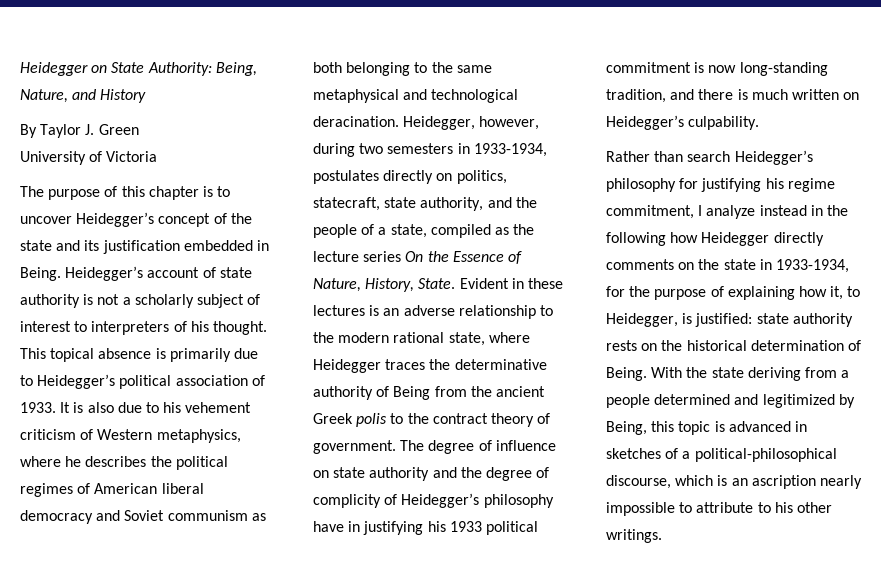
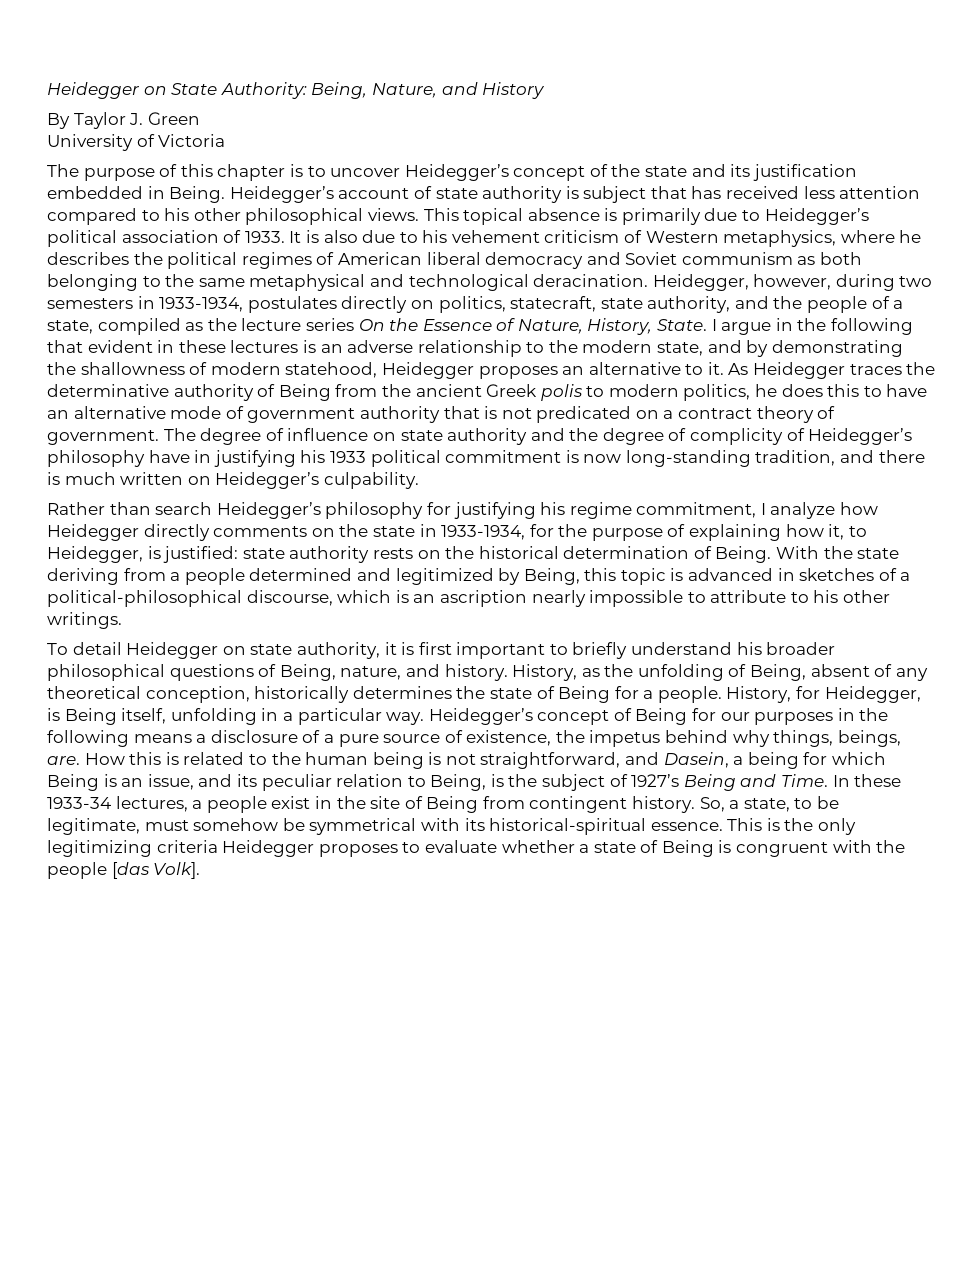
[97,294,261,308] [20,321,267,335] not a scholarly subject of interest to interpreters of his thought. -> [583,186,921,203] [47,208,419,225] subject that has received less attention compared to his other philosophical views.
[459,278,509,289] Evident -> [711,318,914,335] [47,340,153,353] I argue in the following that evident
[393,332,530,346] rational state, where -> [657,340,903,357] [47,362,749,379] state, and by demonstrating the shallowness of modern statehood, Heidegger proposes an alternative to it. As
[407,413,429,424] the -> [608,384,928,401] [47,406,674,423] modern politics, he does this to have an alternative mode of government authority that is not predicated on a
[759,205,848,216] [606,232,666,246] instead in the following -> (836, 510) none
(662, 536) none -> [47,642,836,659] [47,664,928,681] [47,686,921,703] [47,708,889,725] [47,730,901,747] [47,752,887,769] [47,774,902,791] [47,796,840,813] [47,818,857,835] [47,840,906,857] [47,862,201,879] // To detail Heidegger on state authority, it is first important to briefly understand his broader philosophical questions of Being, nature, and history. History, as the unfolding of Being, absent of any theoretical conception, historically determines the state of Being for a people. History, for Heidegger, is Being itself, unfolding in a particular way. Heidegger’s concept of Being for our purposes in the following means a disclosure of a pure source of existence, the impetus behind why things, beings, are. How this is related to the human being is not straightforward, and Dasein, a being for which Being is an issue, and its peculiar relation to Being, is the subject of 1927’s Being and Time. In these 1933-34 lectures, a people exist in the site of Being from contingent history. So, a state, to be legitimate, must somehow be symmetrical with its historical-spiritual essence. This is the only legitimizing criteria Heidegger proposes to evaluate whether a state of Being is congruent with the people [das Volk].

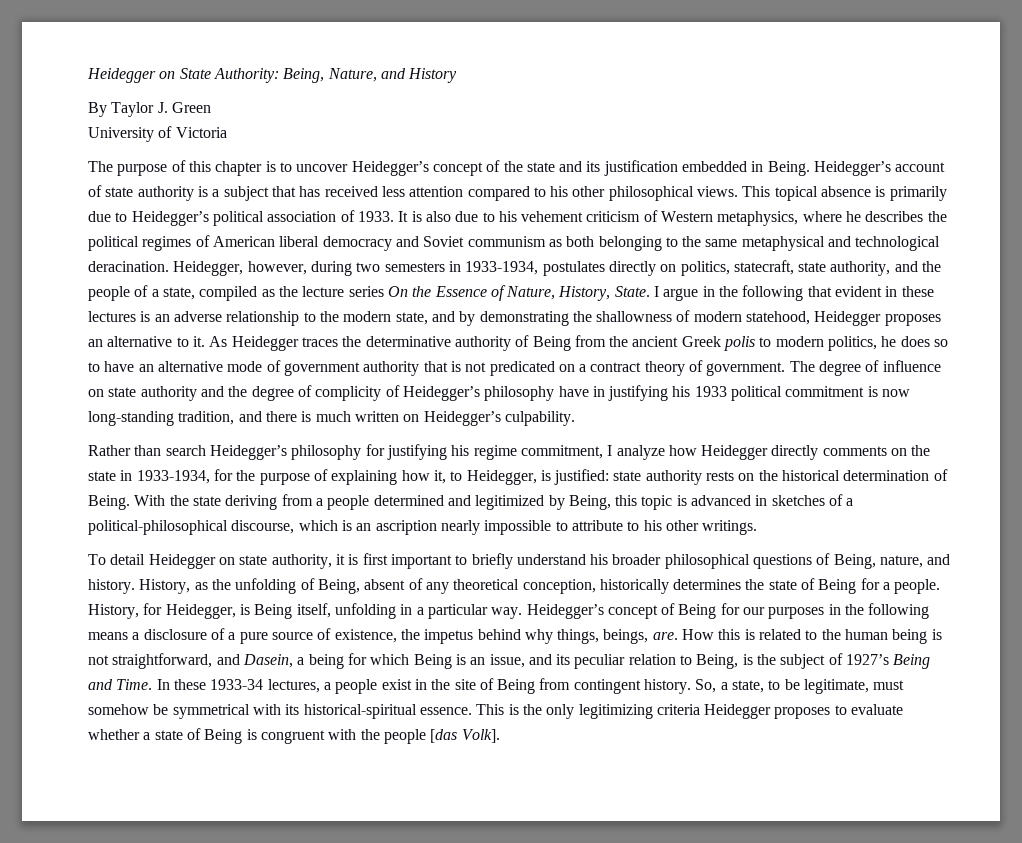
(579, 192) none -> [212,189,220,197] a
[827,384,860,397] this -> [934,339,949,347] so

